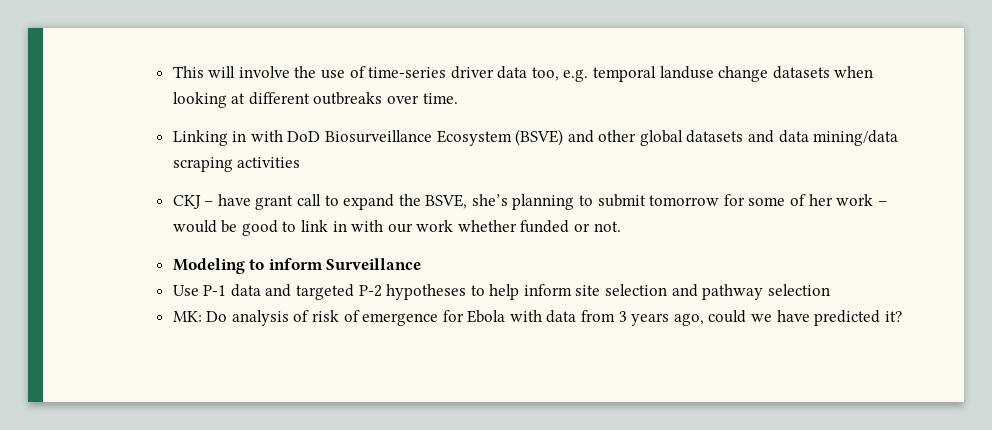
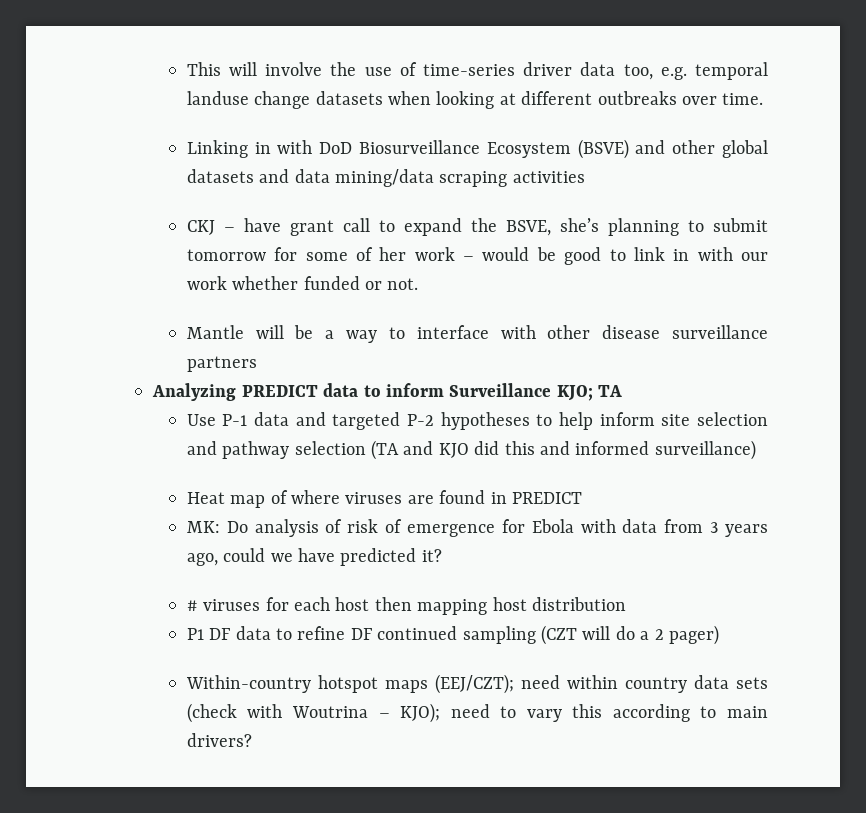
[172,258,245,274] Modeling -> [186,325,768,343] [186,356,257,372] [152,383,359,401] Mantle will be a way to interface with other disease surveillance partners // Analyzing PREDICT data
(422, 264) none -> [556,385,623,401] KJO; TA
(830, 290) none -> [371,440,756,460] [186,490,583,508] (TA and KJO did this and informed surveillance) // Heat map of where viruses are found in PREDICT
(902, 316) none -> [186,597,627,615] [186,625,720,645] [185,674,768,694] [186,703,769,723] [186,733,252,747] // # viruses for each host then mapping host distribution // P1 DF data to refine DF continued sampling (CZT will do a 2 pager) // Within-country hotspot maps (EEJ/CZT); need within country data sets (check with Woutrina – KJO); need to vary this according to main drivers?

